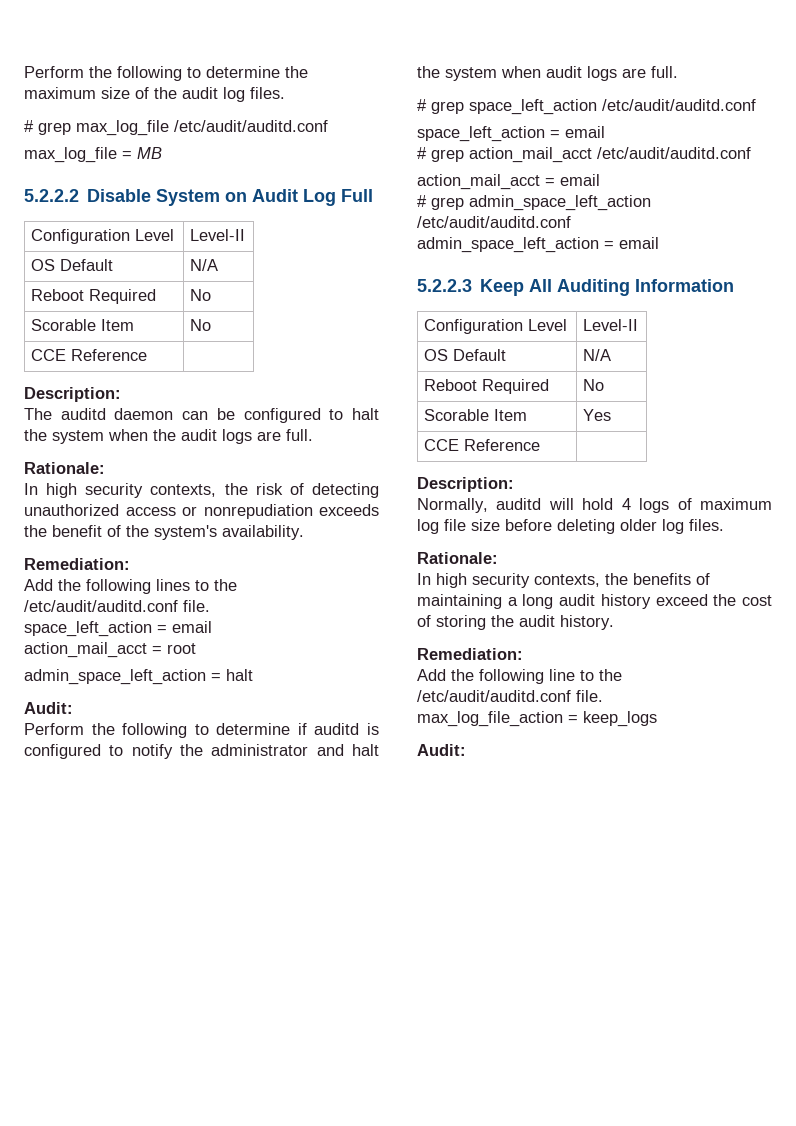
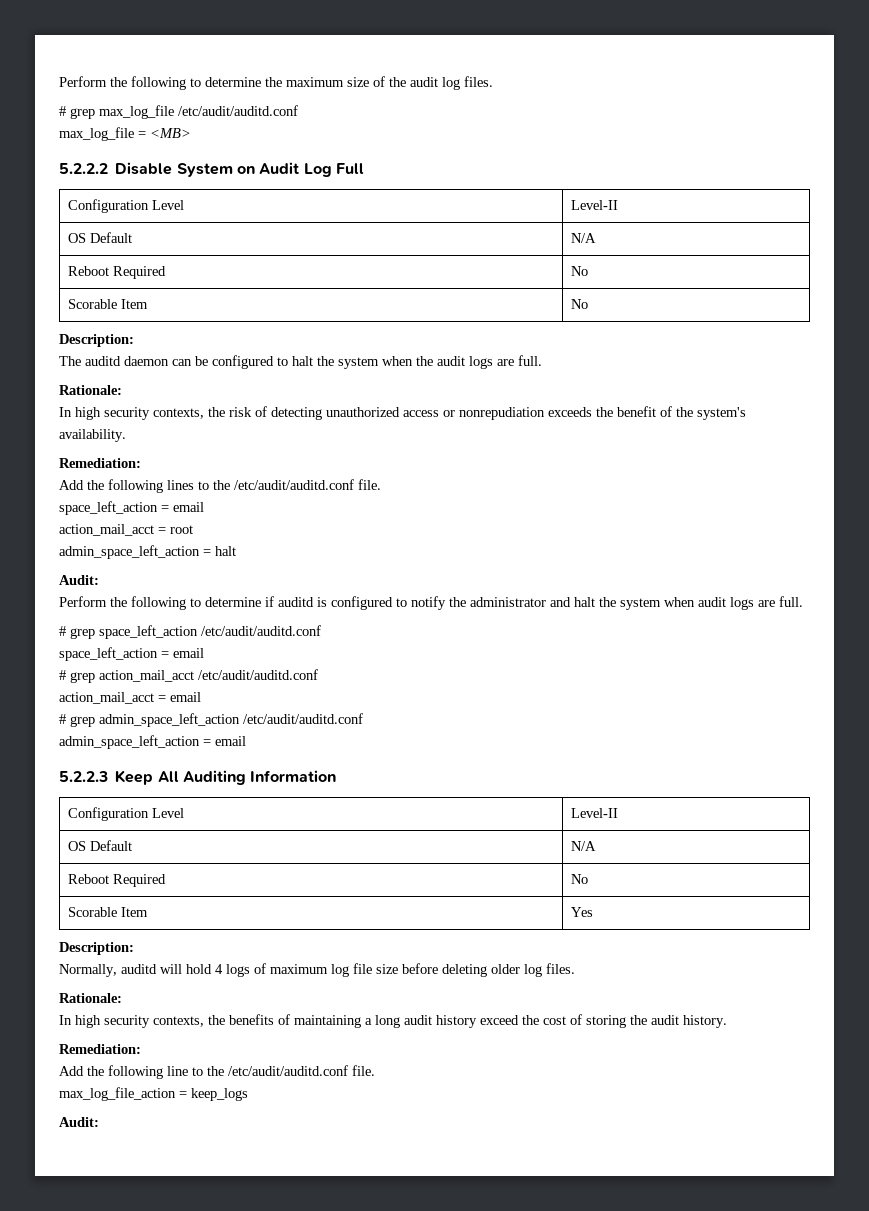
[137,147,162,159] MB -> [150,128,191,138] <MB>
[31,349,148,361] // CCE Reference | -> (589, 304) none
[424,439,541,451] // CCE Reference | -> (594, 912) none

